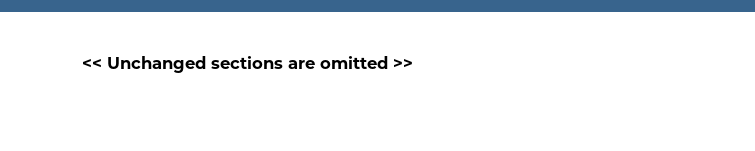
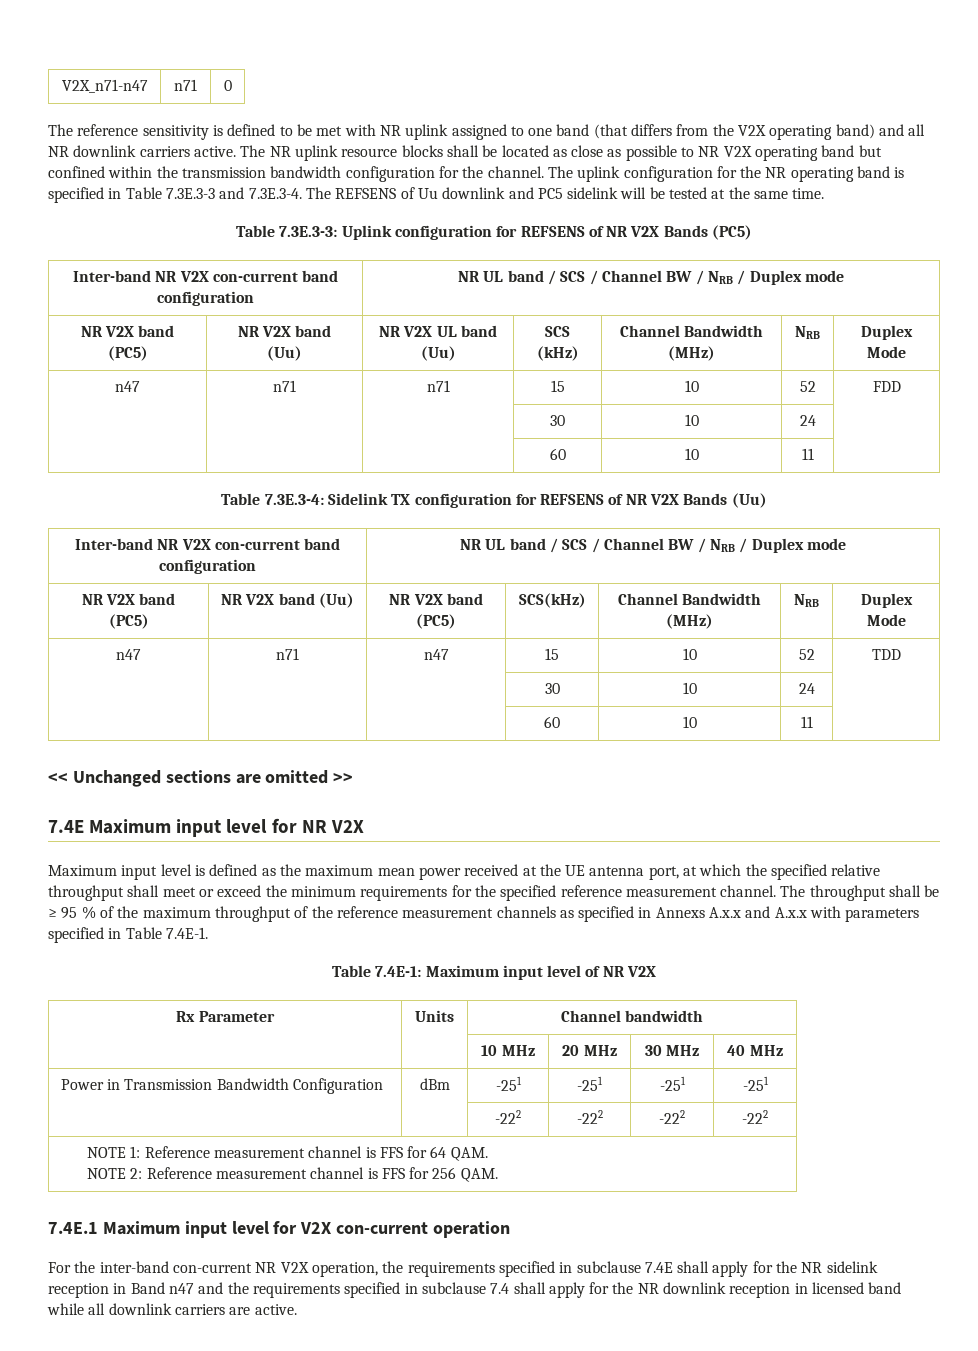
(82, 64) none -> [61,79,148,93] [174,79,197,91] [223,80,232,91] [48,124,926,140] [48,145,882,161] [48,166,905,182] [48,187,825,203] [235,225,753,240] [72,270,339,282] [157,291,254,306] [458,270,844,285] [80,325,175,337] [107,346,148,361] [237,325,332,337] [267,346,302,361] [379,325,497,337] [420,346,456,361] [545,326,570,337] [536,346,579,361] [619,325,764,337] [668,346,715,361] [795,326,820,339] [861,325,913,340] [867,346,906,358] [115,381,140,392] [273,380,296,392] [426,380,450,392] [550,380,565,392] [684,380,699,392] [799,381,816,392] [872,381,901,392] [550,415,565,426] [684,414,699,426] [799,415,816,426] [549,448,566,460] [684,448,699,460] [801,448,814,460] [221,493,767,508] [74,538,341,550] [159,559,256,574] [460,538,846,553] [81,593,176,605] [108,614,149,629] [221,593,354,608] [389,593,483,605] [416,614,456,629] [518,593,586,608] [617,593,762,605] [666,614,713,629] [794,594,819,607] [860,593,913,608] [866,614,906,626] [116,649,141,660] [276,648,299,660] [423,649,449,660] [545,648,559,660] [682,648,697,660] [798,649,815,660] [871,649,901,660] [544,683,560,694] [682,682,697,694] [798,683,815,694] [544,716,560,728] [682,716,697,728] [800,716,813,728] V2X_n71-n47 | n71 | 0 // The reference sensitivity is defined to be met with NR uplink assigned to one band (that differs from the V2X operating band) and all NR downlink carriers active. The NR uplink resource blocks shall be located as close as possible to NR V2X operating band but confined within the transmission bandwidth configuration for the channel. The uplink configuration for the NR operating band is specified in Table 7.3E.3-3 and 7.3E.3-4. The REFSENS of Uu downlink and PC5 sidelink will be tested at the same time. // Table 7.3E.3-3: Uplink configuration for REFSENS of NR V2X Bands (PC5) // Inter-band NR V2X con-current band configuration | NR UL band / SCS / Channel BW / NRB / Duplex mode // NR V2X band (PC5) | NR V2X band (Uu) | NR V2X UL band (Uu) | SCS (kHz) | Channel Bandwidth (MHz) | NRB | Duplex Mode // n47 | n71 | n71 | 15 | 10 | 52 | FDD // | | | 30 | 10 | 24 | // | | | 60 | 10 | 11 | // Table 7.3E.3-4: Sidelink TX configuration for REFSENS of NR V2X Bands (Uu) // Inter-band NR V2X con-current band configuration | NR UL band / SCS / Channel BW / NRB / Duplex mode // NR V2X band (PC5) | NR V2X band (Uu) | NR V2X band (PC5) | SCS(kHz) | Channel Bandwidth (MHz) | NRB | Duplex Mode // n47 | n71 | n47 | 15 | 10 | 52 | TDD // | | | 30 | 10 | 24 | // | | | 60 | 10 | 11 | //
(413, 64) none -> [48,818,364,837] [48,864,881,880] [48,885,940,901] [48,906,920,922] [48,927,208,943] [331,965,657,980] [176,1011,275,1022] [415,1010,454,1022] [560,1010,704,1022] [481,1045,535,1056] [562,1045,617,1056] [644,1045,700,1056] [727,1045,783,1056] [60,1078,384,1094] [419,1078,450,1090] [495,1076,522,1091] [577,1076,603,1091] [659,1076,686,1091] [742,1076,769,1091] [495,1110,521,1124] [576,1110,603,1124] [659,1110,685,1124] [742,1110,768,1124] [86,1146,488,1161] [86,1167,498,1182] [48,1221,511,1238] [48,1261,878,1277] [48,1282,902,1298] [47,1303,297,1315] // 7.4E Maximum input level for NR V2X // Maximum input level is defined as the maximum mean power received at the UE antenna port, at which the specified relative throughput shall meet or exceed the minimum requirements for the specified reference measurement channel. The throughput shall be ≥ 95 % of the maximum throughput of the reference measurement channels as specified in Annexs A.x.x and A.x.x with parameters specified in Table 7.4E-1. // Table 7.4E-1: Maximum input level of NR V2X // Rx Parameter | Units | Channel bandwidth // | | 10 MHz | 20 MHz | 30 MHz | 40 MHz // Power in Transmission Bandwidth Configuration | dBm | -251 | -251 | -251 | -251 // | | -222 | -222 | -222 | -222 // NOTE 1: Reference measurement channel is FFS for 64 QAM. // NOTE 2: Reference measurement channel is FFS for 256 QAM. // 7.4E.1 Maximum input level for V2X con-current operation // For the inter-band con-current NR V2X operation, the requirements specified in subclause 7.4E shall apply for the NR sidelink reception in Band n47 and the requirements specified in subclause 7.4 shall apply for the NR downlink reception in licensed band while all downlink carriers are active.

